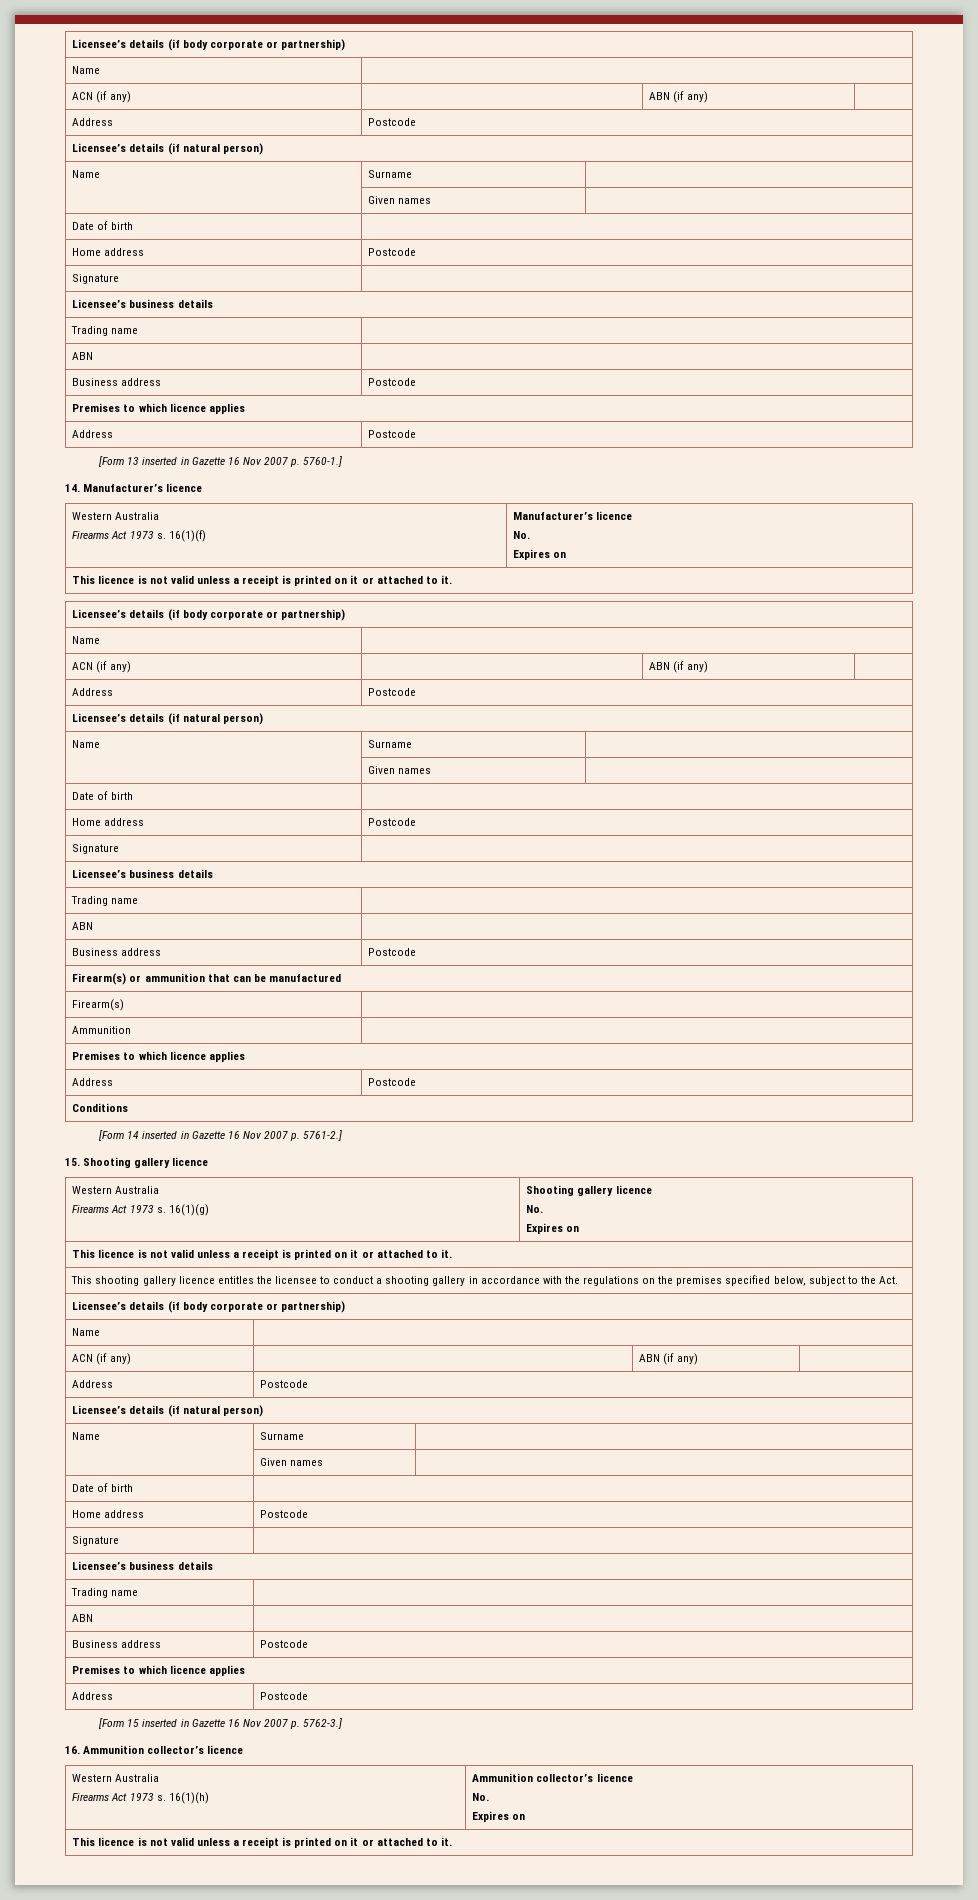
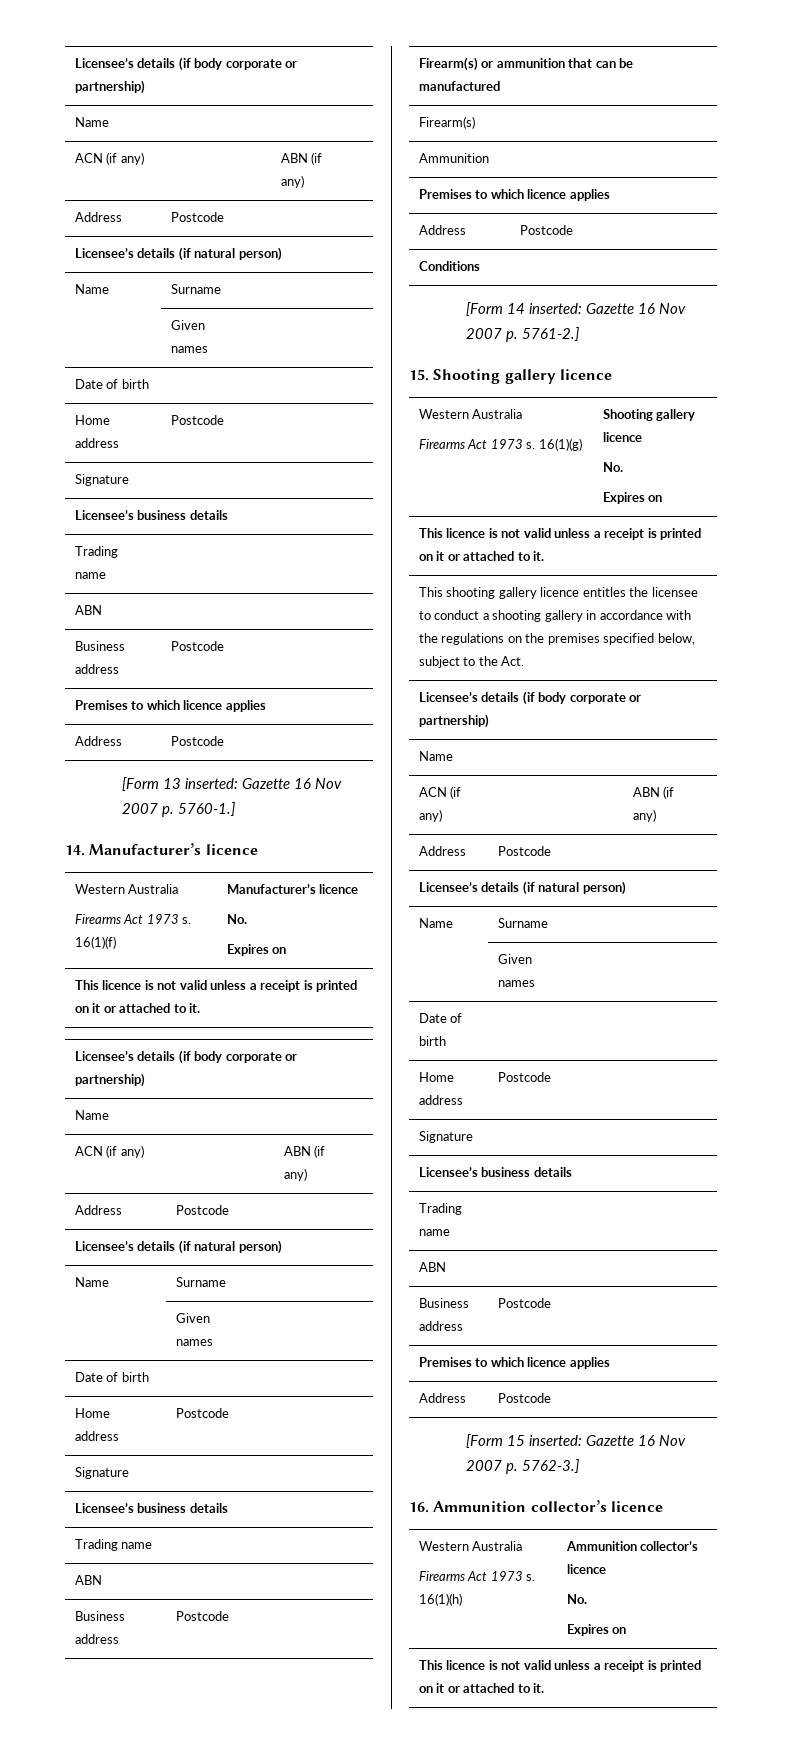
[142,457,189,465] inserted in -> [184,778,238,789] inserted:
[142,1131,189,1139] inserted in -> [528,303,582,314] inserted:
[142,1719,189,1727] inserted in -> [528,1435,582,1446] inserted:

